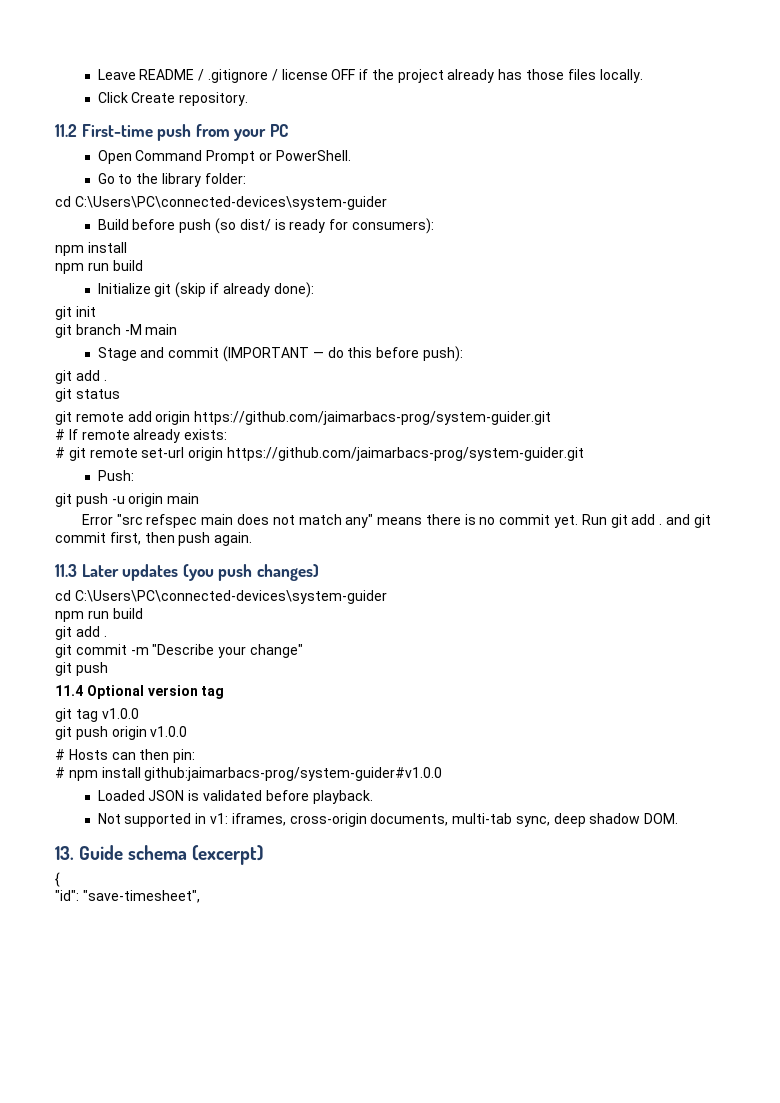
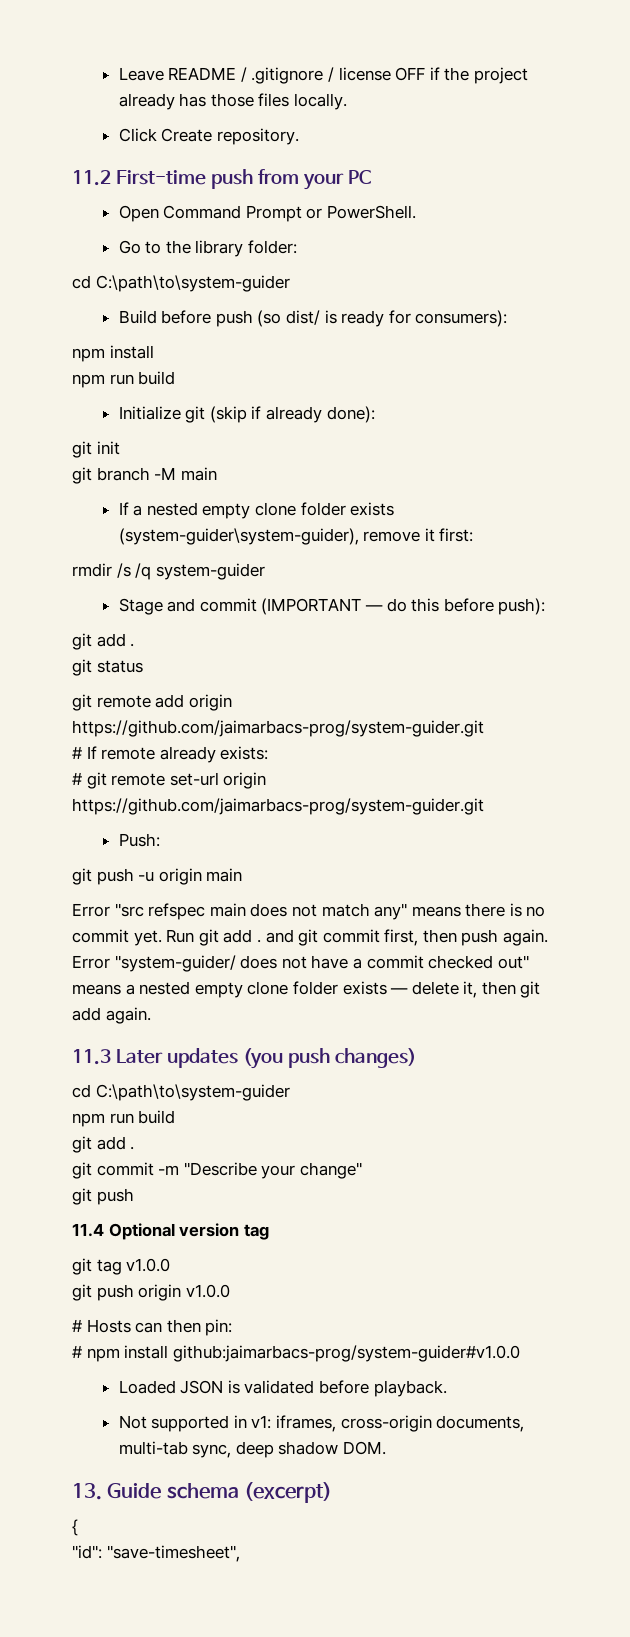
[74,196,387,210] C:\Users\PC\connected-devices\system-guider -> [95,275,290,292] C:\path\to\system-guider
(178, 329) none -> [118,502,395,519] [118,528,474,545] [72,563,265,580] // If a nested empty clone folder exists (system-guider\system-guider), remove it first: // rmdir /s /q system-guider
(253, 539) none -> [72,955,529,972] [72,981,541,998] [72,1007,151,1024] Error "system-guider/ does not have a commit checked out" means a nested empty clone folder exists — delete it, then git add again.
[74,590,387,604] C:\Users\PC\connected-devices\system-guider -> [95,1084,290,1101] C:\path\to\system-guider

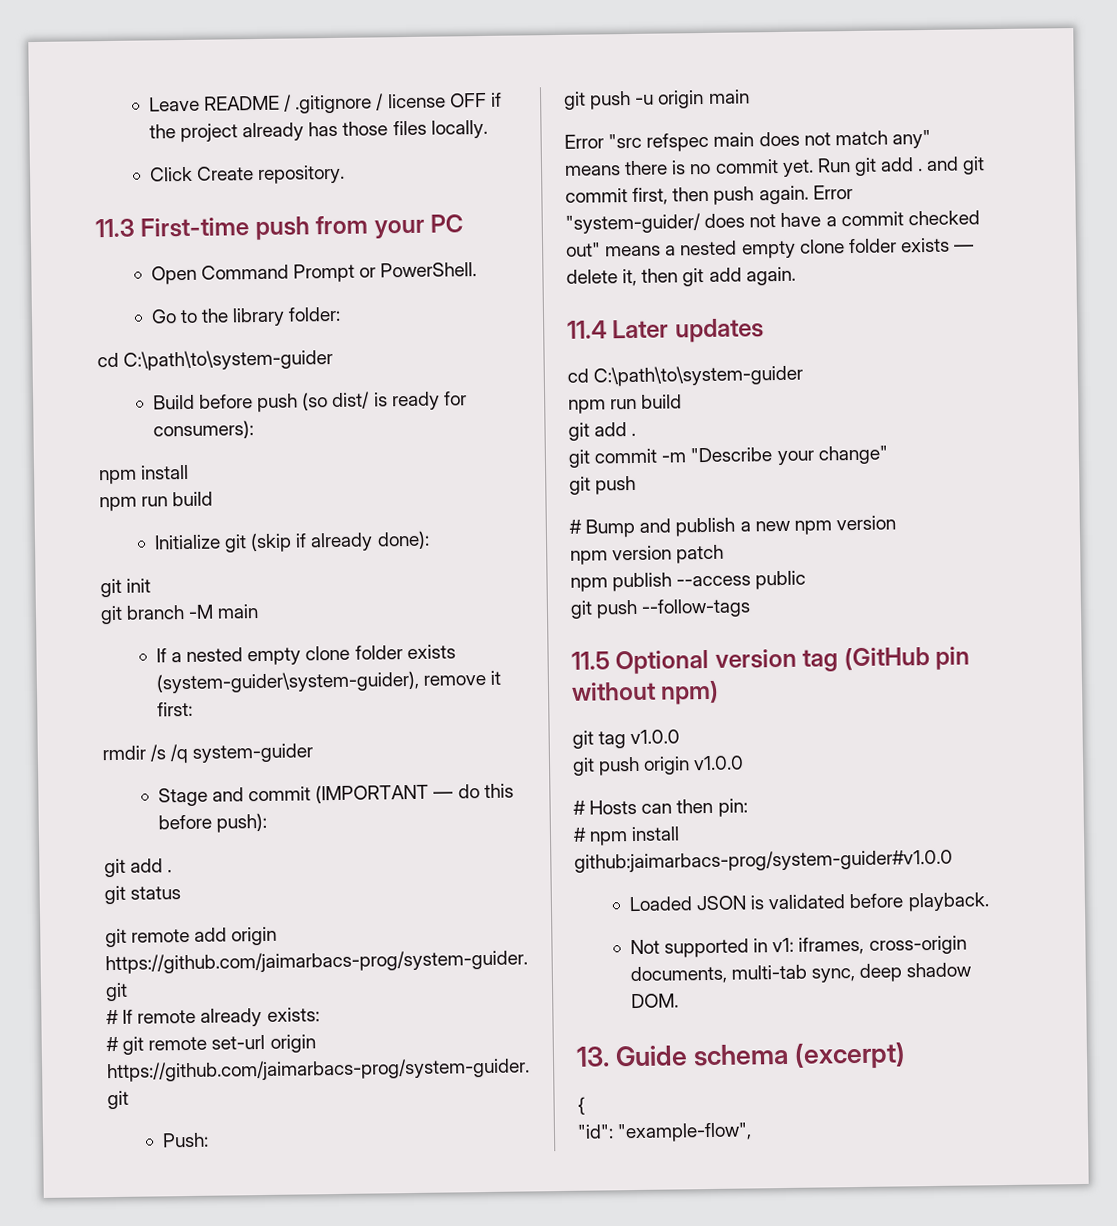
[72,170,111,186] 11.2 -> [95,218,135,238] 11.3
[72,1049,111,1065] 11.3 -> [567,320,607,339] 11.4
[242,1048,416,1069] (you push changes) -> (764, 330) none
[72,1223,104,1237] 11.4 -> [569,515,896,538] [570,544,725,565] [570,570,807,592] [570,598,752,619] [571,651,610,670] # Bump and publish a new npm version // npm version patch // npm publish --access public // git push --follow-tags // 11.5
(269, 1232) none -> [843,646,971,671] [571,680,720,705] (GitHub pin without npm)
[106,1545,240,1562] "save-timesheet", -> [617,1122,753,1143] "example-flow",

